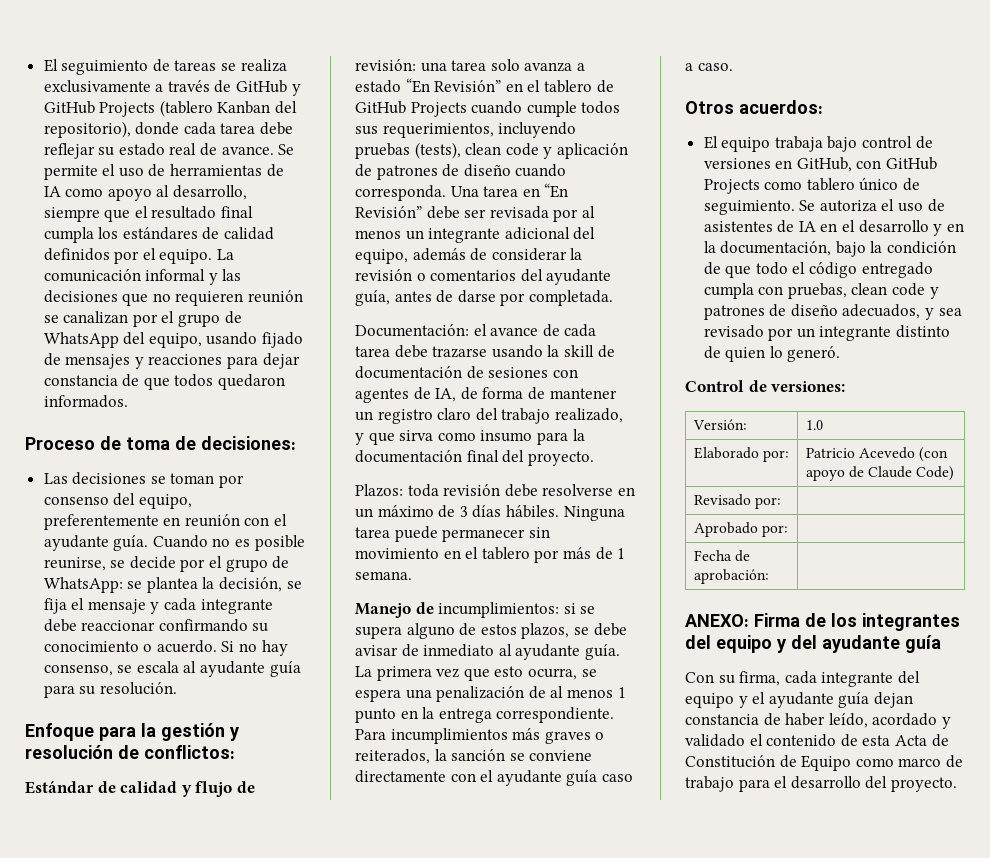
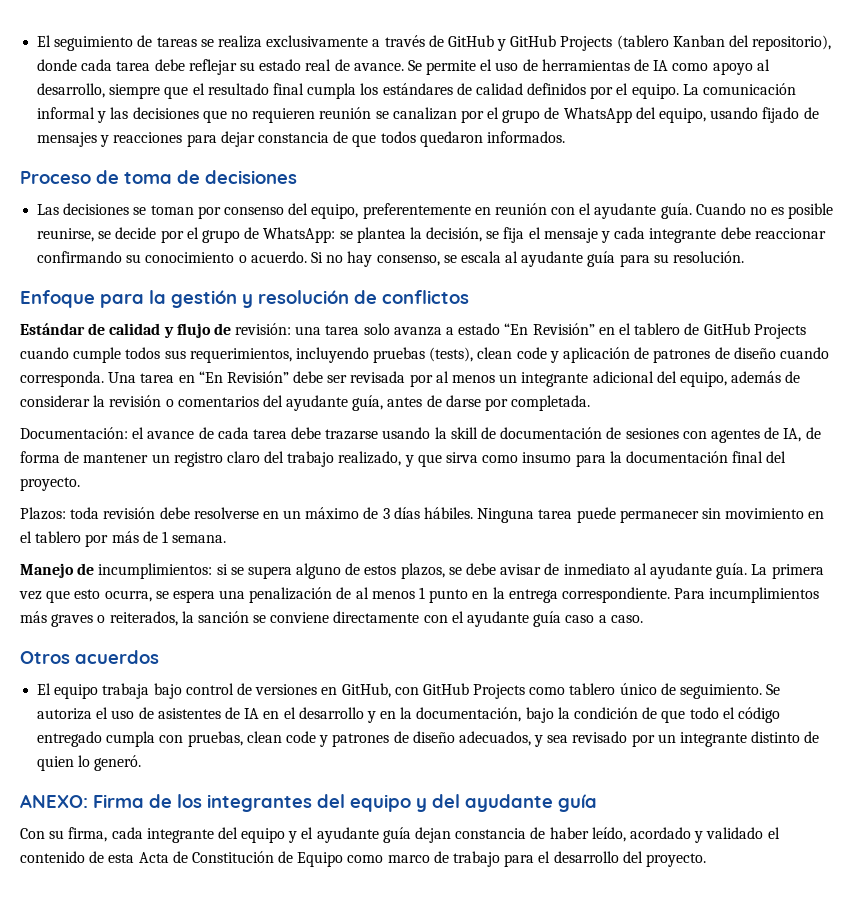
[201,436,296,450] decisiones: -> [205,170,297,184] decisiones
[144,745,235,759] conflictos: -> [382,290,469,304] conflictos
[739,100,823,114] acuerdos: -> [75,650,159,664] acuerdos
[685,380,846,392] [692,419,747,430] [805,420,823,430] [693,447,790,462] [805,447,949,462] [805,466,955,481] [693,494,782,509] [693,522,789,537] [693,550,751,562] [693,569,769,584] // Control de versiones: // Versión: | 1.0 // Elaborado por: | Patricio Acevedo (con apoyo de Claude Code) // Revisado por: | // Aprobado por: | // Fecha de aprobación: | -> (142, 763) none

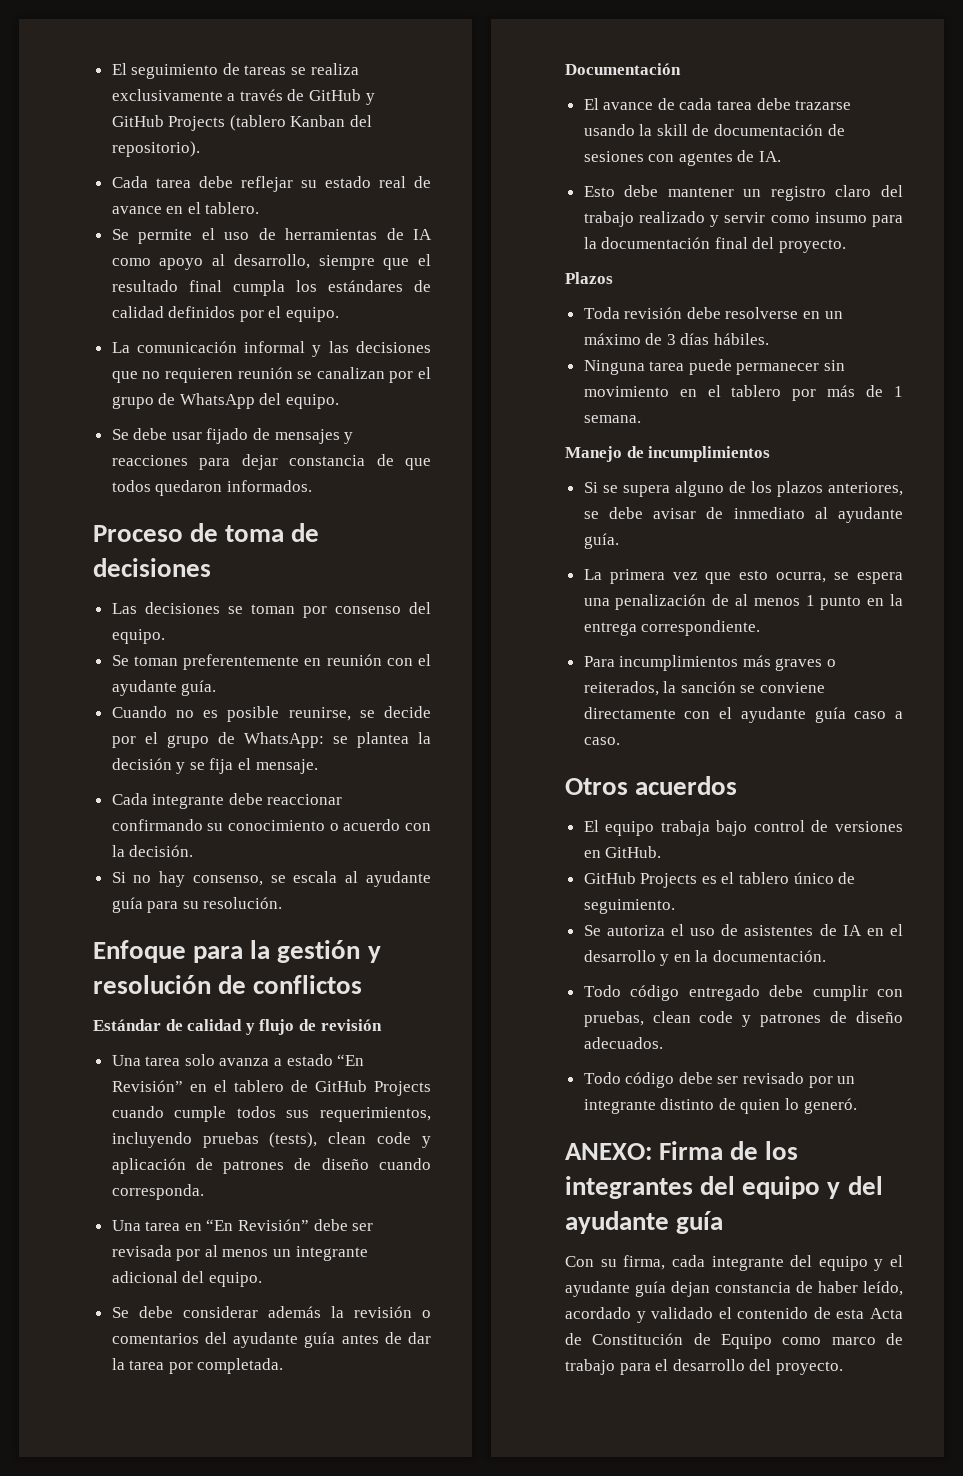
[752,35,832,51] [37,59,113,71] repositorio), donde cada -> [111,141,200,157] [111,176,148,188] repositorio). // Cada
[353,63,404,71] avance. -> [111,202,260,214] avance en el tablero. //
(679, 91) none -> (340, 314) //
[659,107,759,123] equipo, usando -> [286,394,340,409] [111,428,202,440] equipo. // Se debe usar
[311,204,359,219] equipo, -> [111,629,165,644] [111,655,178,666] equipo. // Se toman
(692, 211) none -> (217, 688) //
[426,227,483,242] decisión, -> [111,758,186,774] decisión y
[543,227,646,243] mensaje y cada -> [255,759,318,774] [111,793,148,805] mensaje. // Cada
[250,251,307,263] acuerdo. -> [343,819,432,831] [111,845,194,857] acuerdo con la decisión. //
[235,323,322,335] revisión: una -> [320,1019,382,1031] [111,1055,141,1066] revisión // Una
(104, 379) none -> (204, 1192) //
[679,371,801,387] [20,395,90,407] equipo, además de considerar -> [208,1272,262,1287] [111,1306,321,1318] equipo. // Se debe considerar además
[352,395,384,411] guía, -> [304,1332,336,1348] guía
[445,395,481,407] darse -> [408,1332,431,1344] [111,1358,165,1370] dar la tarea
[20,427,145,439] Documentación: el -> [565,63,681,75] [583,98,599,110] Documentación // El
[783,427,821,442] [20,451,80,463] IA, de forma de -> [759,151,782,162] [583,185,659,197] IA. // Esto debe
[338,451,479,467] realizado, y que sirva -> [638,211,766,227] realizado y servir
[20,507,100,520] Plazos: toda -> [565,272,613,284] [583,307,620,319] Plazos // Toda
(474, 513) none -> (770, 339) //
[98,563,228,579] incumplimientos: si -> [648,446,771,462] [583,482,598,493] incumplimientos // Si
[364,563,445,579] estos plazos, -> [750,481,903,497] los plazos anteriores,
(748, 571) none -> (619, 541) //
(670, 595) none -> (761, 628) //
[341,683,566,699] GitHub, con GitHub Projects como -> [605,846,662,858] [583,872,735,888] GitHub. // GitHub Projects es el
(763, 691) none -> (675, 906) //
[416,707,780,723] [37,731,156,747] documentación, bajo la condición de que todo el código entregado cumpla -> [713,950,827,962] [583,985,868,1001] documentación. // Todo código entregado debe cumplir
[458,731,569,747] adecuados, y sea -> [583,1037,663,1049] [583,1072,739,1088] adecuados. // Todo código debe ser

